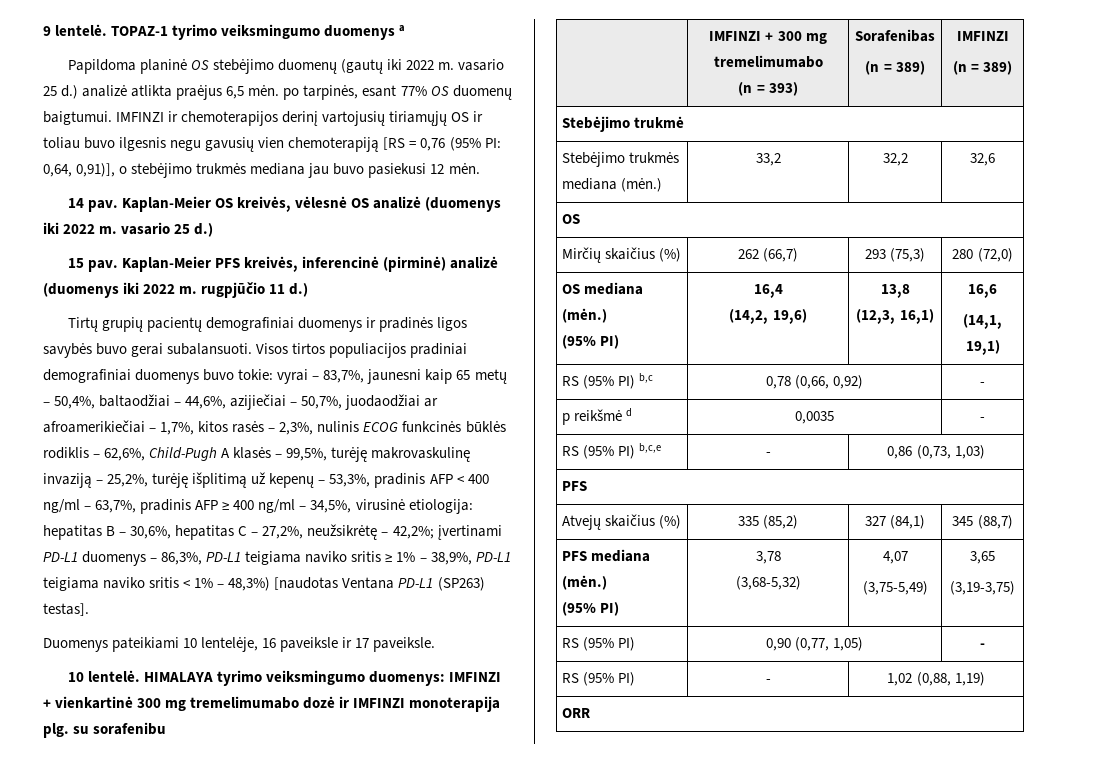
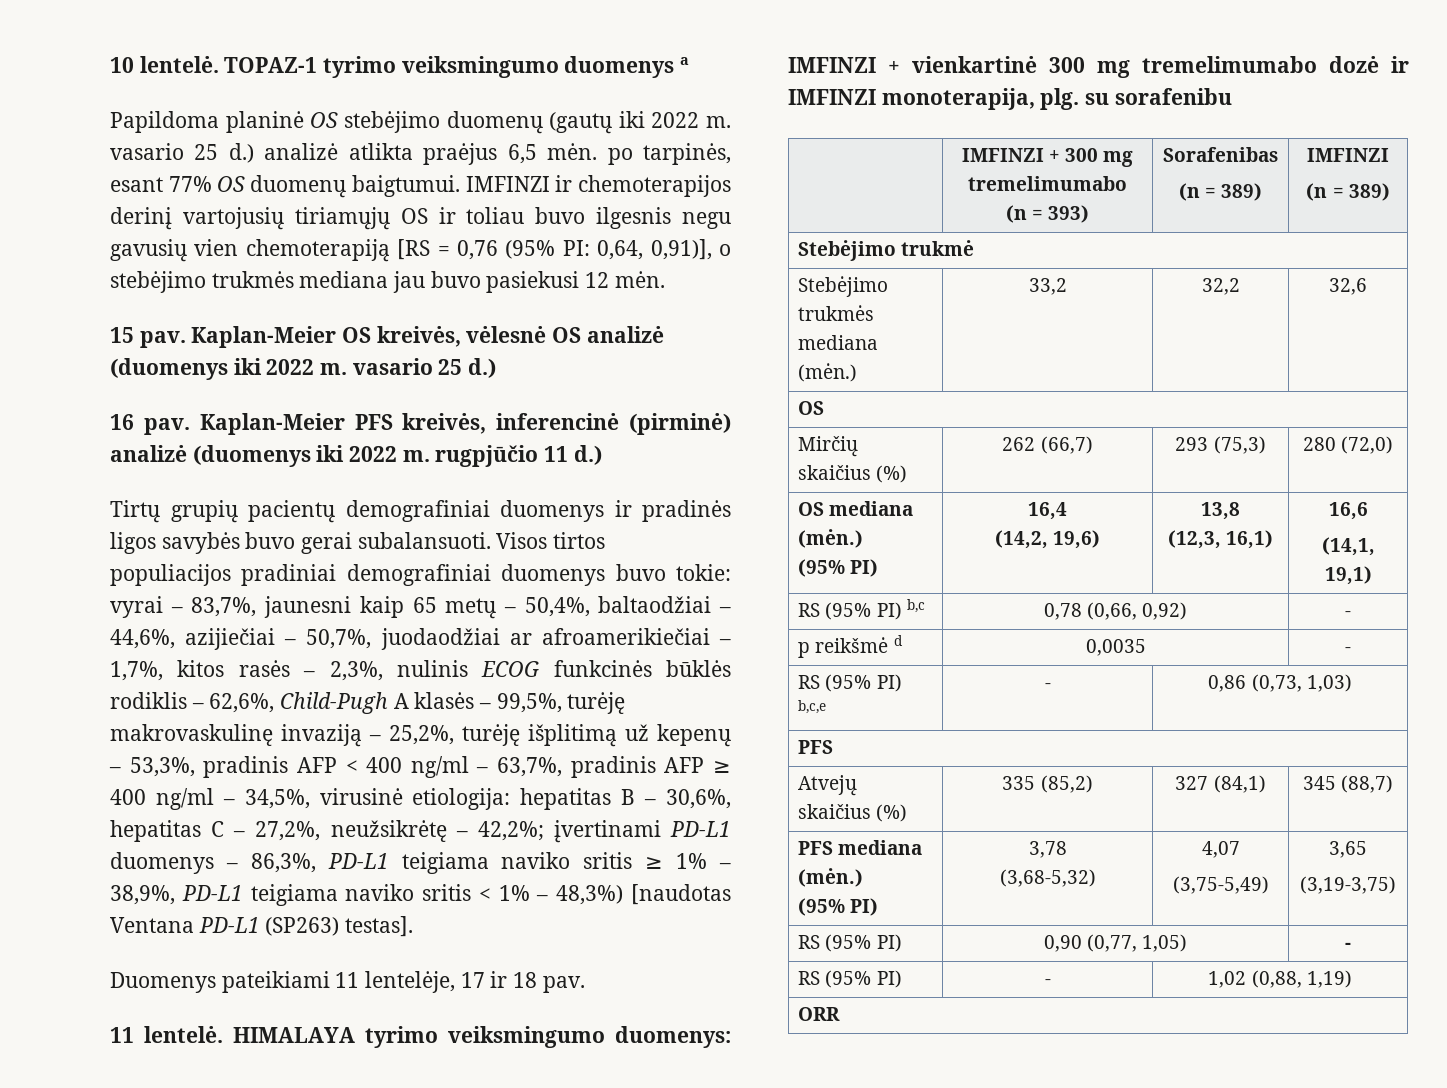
[43,26,51,36] 9 -> [110,57,134,73] 10
[67,198,84,208] 14 -> [110,327,134,343] 15
[67,258,84,268] 15 -> [110,414,134,430] 16
[183,637,436,652] [67,672,84,682] 10 lentelėje, 16 paveiksle ir 17 paveiksle. // 10 -> [335,971,585,993] [110,1027,134,1043] 11 lentelėje, 17 ir 18 pav. // 11
[409,696,501,712] monoterapija -> [881,88,1035,110] monoterapija,

